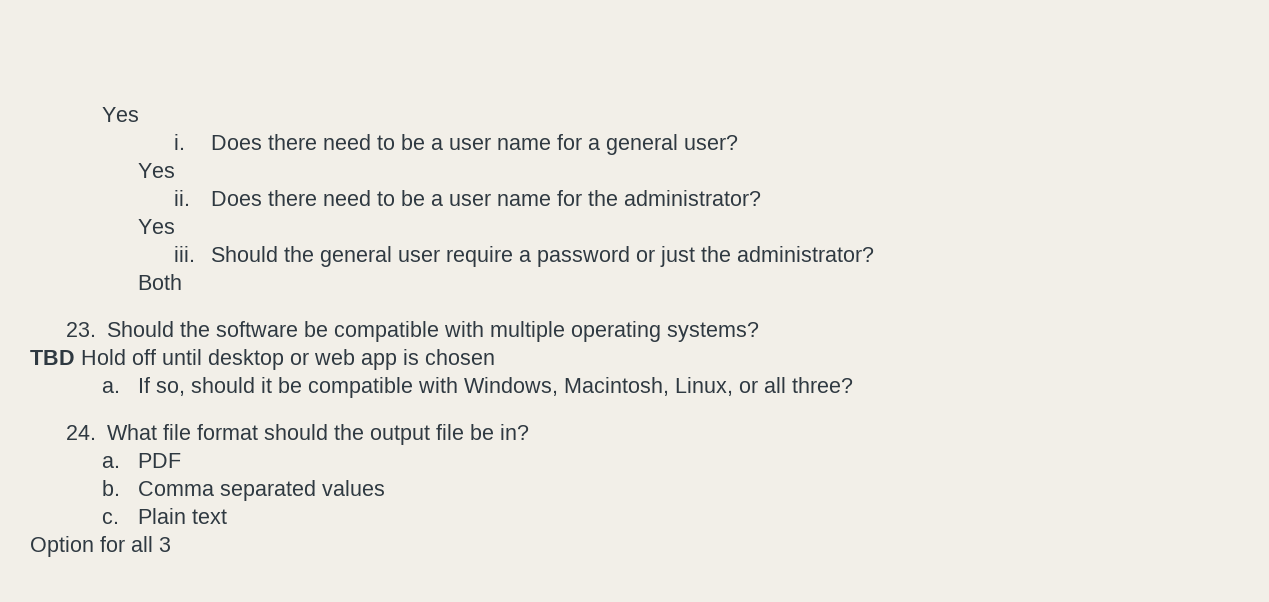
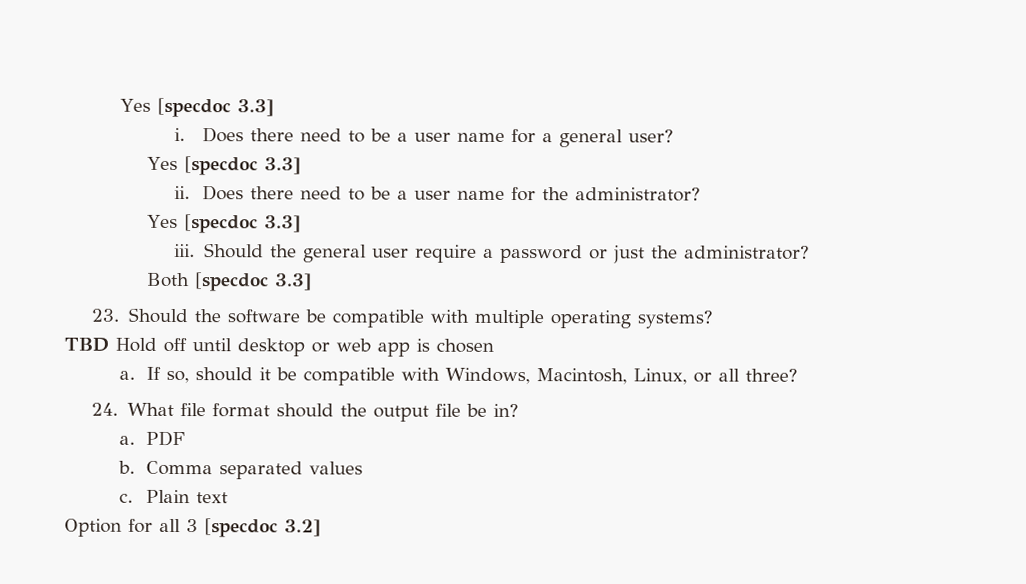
[102,107,140,122] Yes -> [119,97,274,118] Yes [specdoc 3.3]
(176, 170) none -> [184,156,302,176] [specdoc 3.3]
(176, 226) none -> [184,214,302,234] [specdoc 3.3]
(183, 282) none -> [195,272,313,292] [specdoc 3.3]
(171, 544) none -> [204,518,321,538] [specdoc 3.2]

